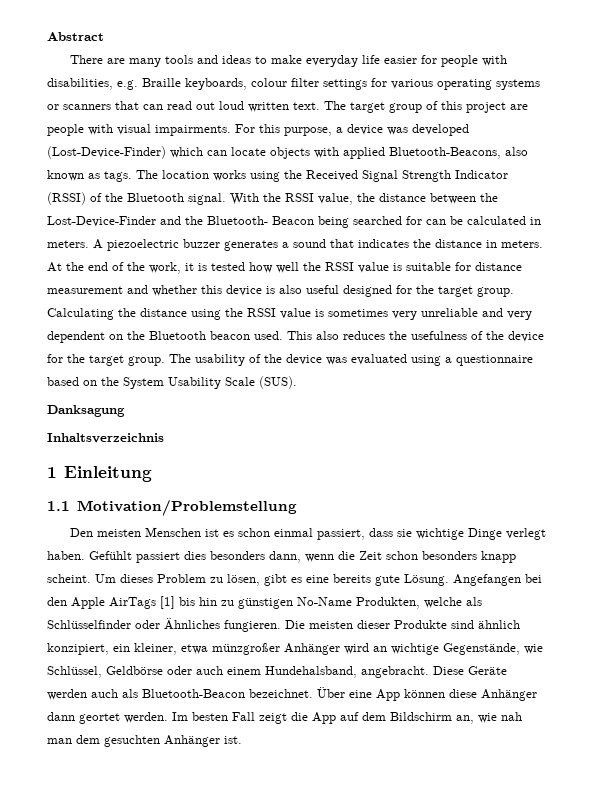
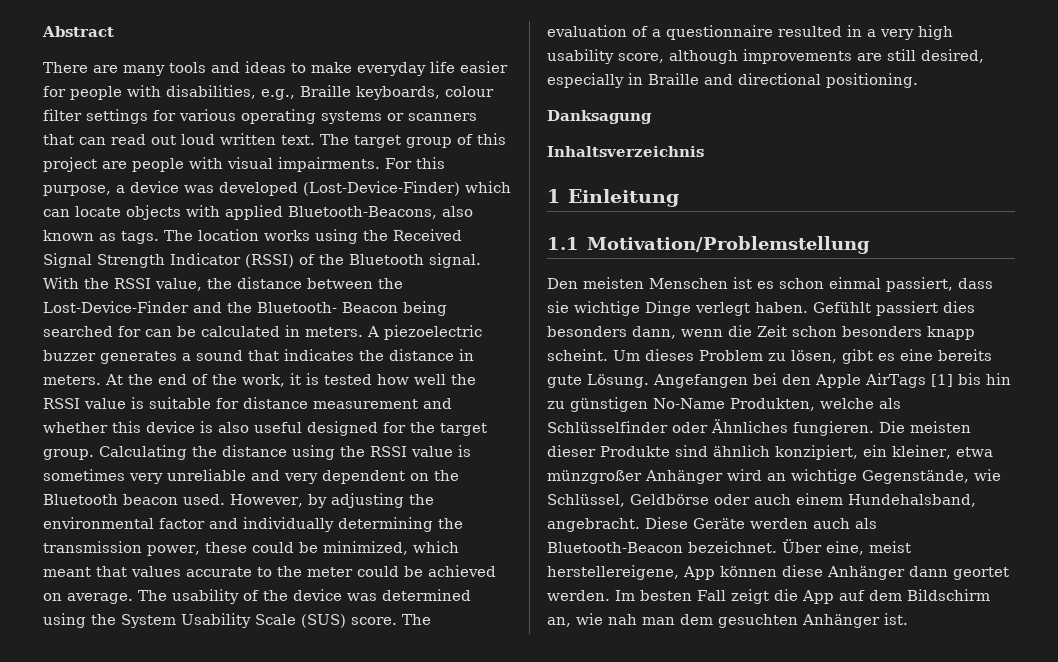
[117,80,138,90] e.g. -> [261,89,295,100] e.g.,
[287,331,544,342] [47,354,165,366] This also reduces the usefulness of the device for the target group. -> [230,493,434,508] [43,517,463,532] [43,541,459,556] [43,565,496,577] [43,593,133,604] However, by adjusting the environmental factor and individually determining the transmission power, these could be minimized, which meant that values accurate to the meter could be achieved on average.
[351,354,533,366] [47,376,297,389] evaluated using a questionnaire based on the System Usability Scale (SUS). -> [382,589,471,601] [43,613,431,628] [547,25,953,40] [547,49,984,64] [547,73,918,88] determined using the System Usability Scale (SUS) score. The evaluation of a questionnaire resulted in a very high usability score, although improvements are still desired, especially in Braille and directional positioning.
[349,690,372,698] eine -> [826,541,911,555] [547,565,679,580] eine, meist herstellereigene,

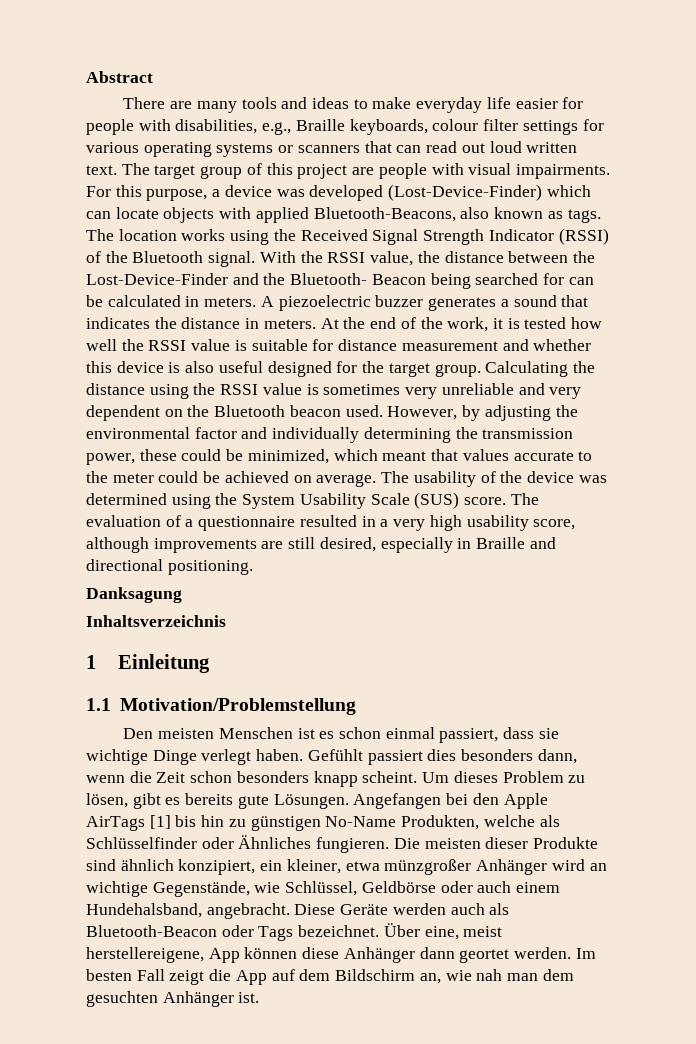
[900,349,933,361] eine -> (181, 801) none
[587,374,649,388] Lösung. -> [273,794,349,809] Lösungen.
(683, 547) none -> [221,925,294,941] oder Tags

